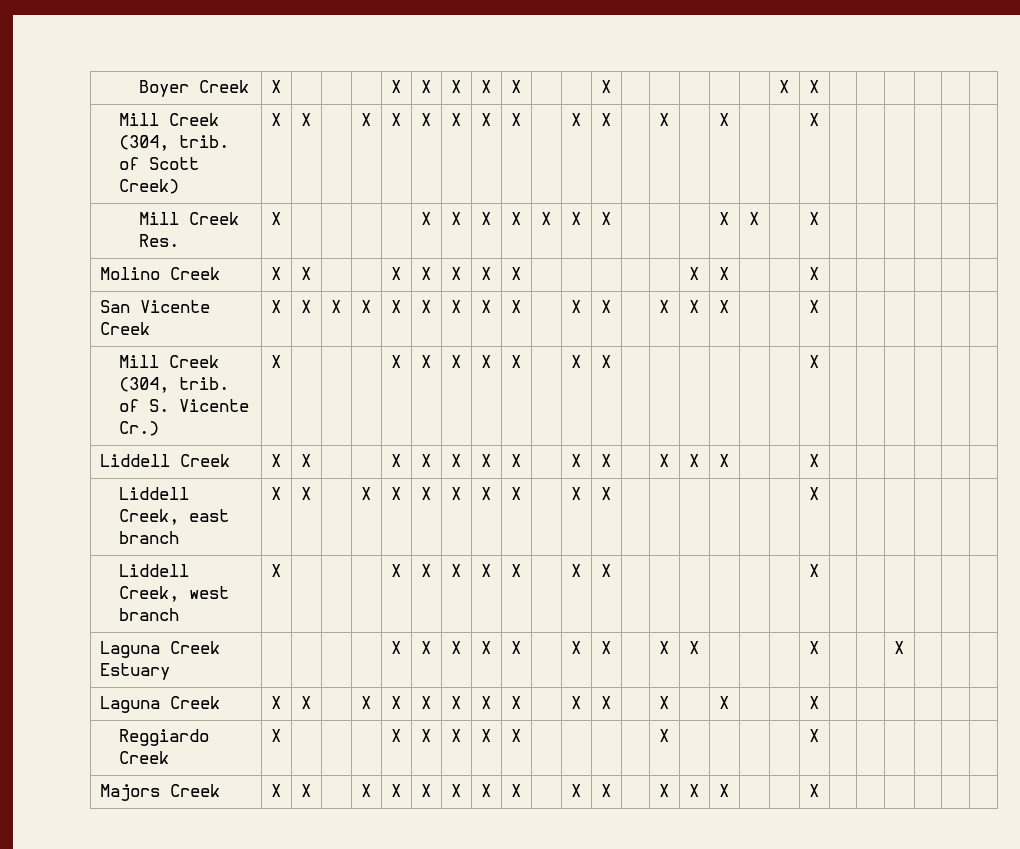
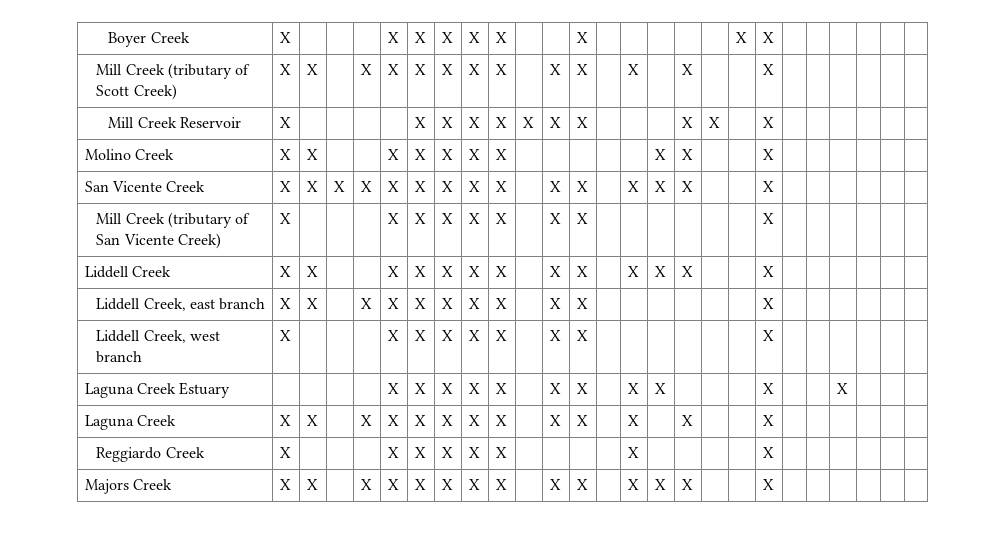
[119,135,230,151] (304, trib. -> [167,63,232,79] (tributary
[138,234,179,247] Res. -> [179,117,241,128] Reservoir
[119,377,230,393] [119,399,250,412] [119,421,160,436] (304, trib. of S. Vicente Cr.) -> [167,212,251,228] [96,233,221,249] (tributary of San Vicente Creek)

